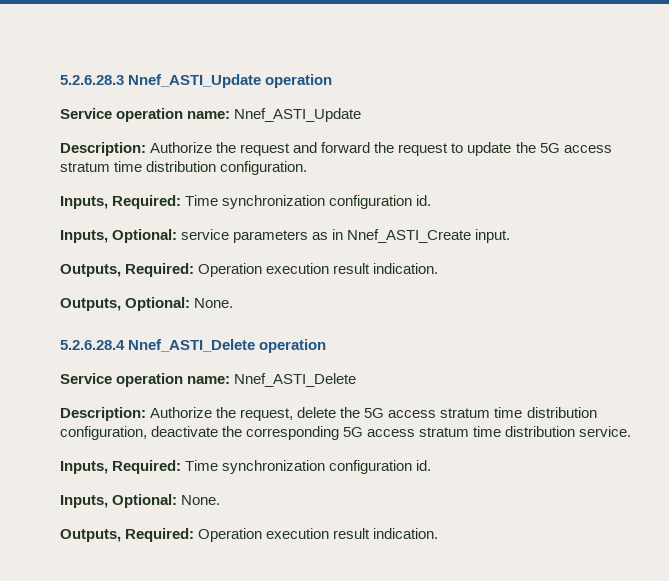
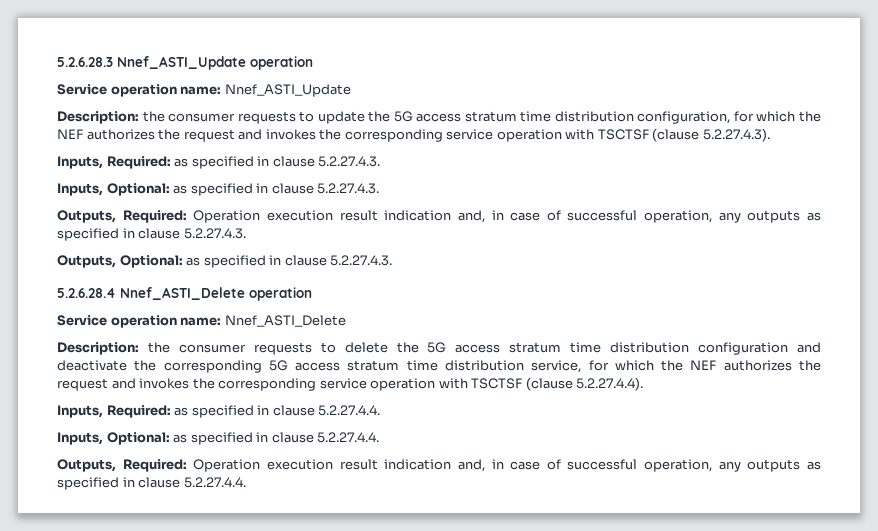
[150,142,449,156] Authorize the request and forward the request -> [142,111,296,124] the consumer requests
[220,161,308,175] [60,195,432,209] [60,229,511,243] [60,263,439,277] [60,297,234,311] configuration. // Inputs, Required: Time synchronization configuration id. // Inputs, Optional: service parameters as in Nnef_ASTI_Create input. // Outputs, Required: Operation execution result indication. // Outputs, Optional: None. -> [637,111,821,124] [57,128,770,142] [57,156,381,169] [57,183,380,196] [57,210,821,223] [57,228,246,241] [57,255,393,268] configuration, for which the NEF authorizes the request and invokes the corresponding service operation with TSCTSF (clause 5.2.27.4.3). // Inputs, Required: as specified in clause 5.2.27.4.3. // Inputs, Optional: as specified in clause 5.2.27.4.3. // Outputs, Required: Operation execution result indication and, in case of successful operation, any outputs as specified in clause 5.2.27.4.3. // Outputs, Optional: as specified in clause 5.2.27.4.3.
[150,407,294,421] Authorize the request, -> [147,342,336,355] the consumer requests to
[60,426,147,440] configuration, -> [698,342,821,355] configuration and
[579,426,632,437] [60,460,432,474] [60,494,221,508] [60,528,439,542] service. // Inputs, Required: Time synchronization configuration id. // Inputs, Optional: None. // Outputs, Required: Operation execution result indication. -> [531,360,822,373] [57,377,644,391] [57,405,381,418] [57,432,380,445] [57,459,821,472] [57,477,246,490] service, for which the NEF authorizes the request and invokes the corresponding service operation with TSCTSF (clause 5.2.27.4.4). // Inputs, Required: as specified in clause 5.2.27.4.4. // Inputs, Optional: as specified in clause 5.2.27.4.4. // Outputs, Required: Operation execution result indication and, in case of successful operation, any outputs as specified in clause 5.2.27.4.4.

